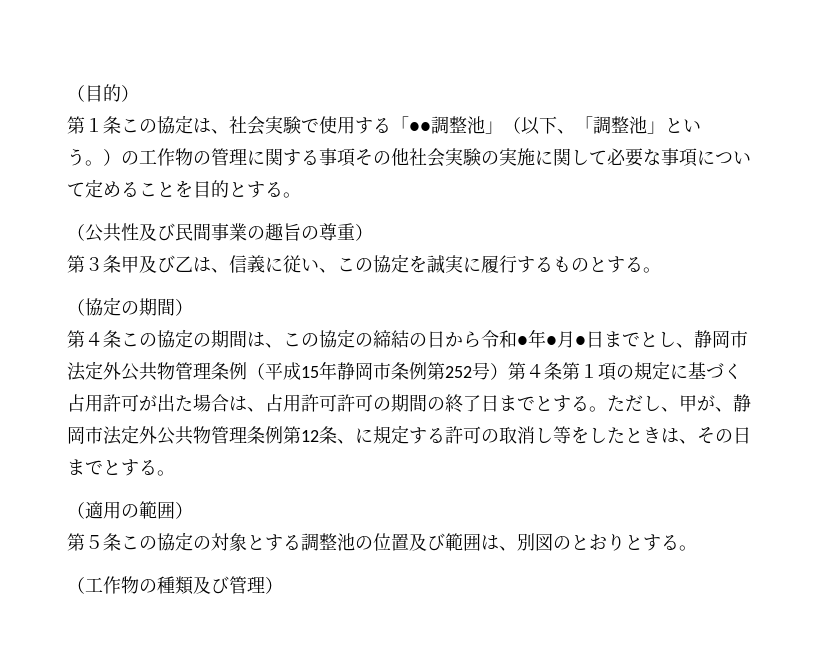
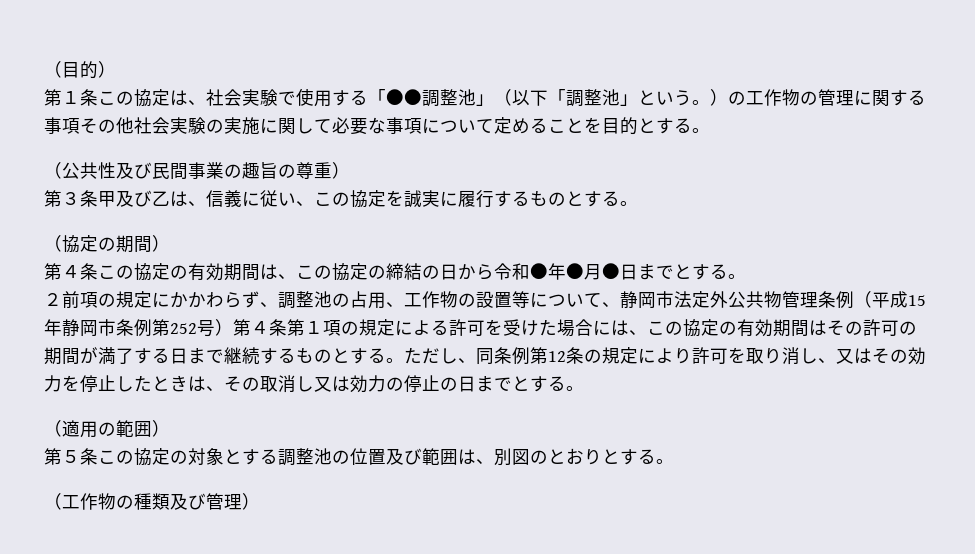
[557,129,575,134] 、 -> (548, 98) none
(211, 340) none -> [188,263,224,281] 有効
[658,331,676,347] し -> [692,264,746,280] [44,291,602,309] する。 // ２前項の規定にかかわらず、調整池の占用、工作物の設置等について
[688,362,742,379] [67,394,751,413] [67,425,715,445] 基づく占用許可が出た場合は、占用許可許可の期間の終了日までとする。ただし、甲が、静岡市法定外公共物管理条例第12条、に規定する許可の取消し等をしたときは、そ -> [413,319,917,337] [44,347,926,365] [44,375,440,393] よる許可を受けた場合には、この協定の有効期間はその許可の期間が満了する日まで継続するものとする。ただし、同条例第12条の規定により許可を取り消し、又はその効力を停止したときは、その取消し又は効力の停止

